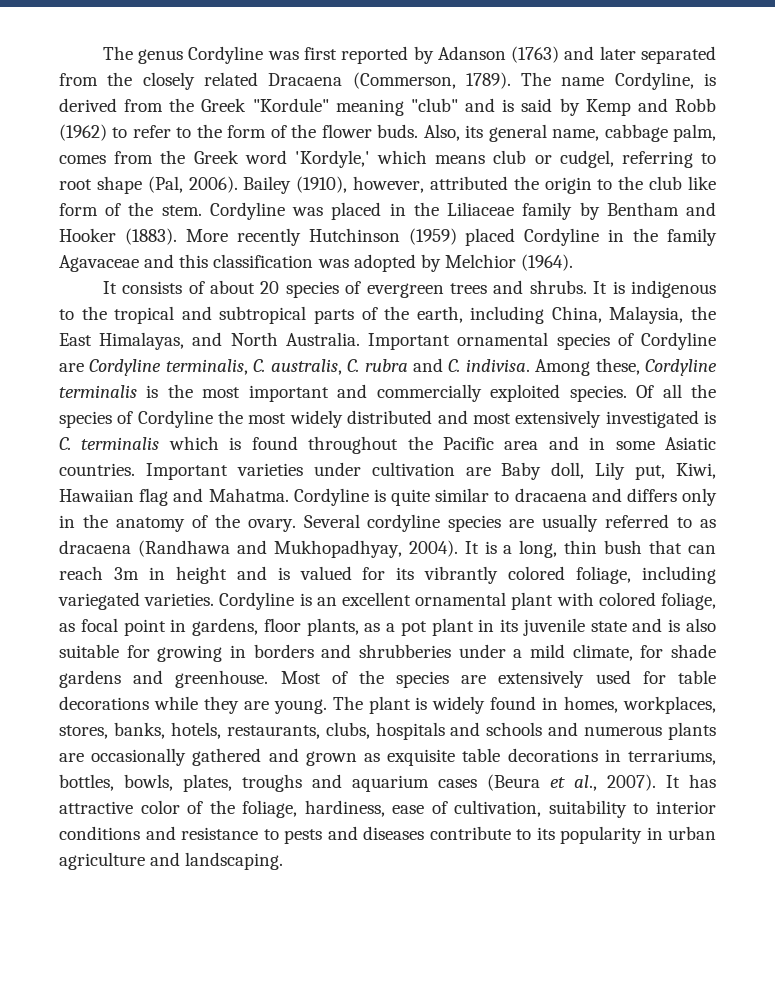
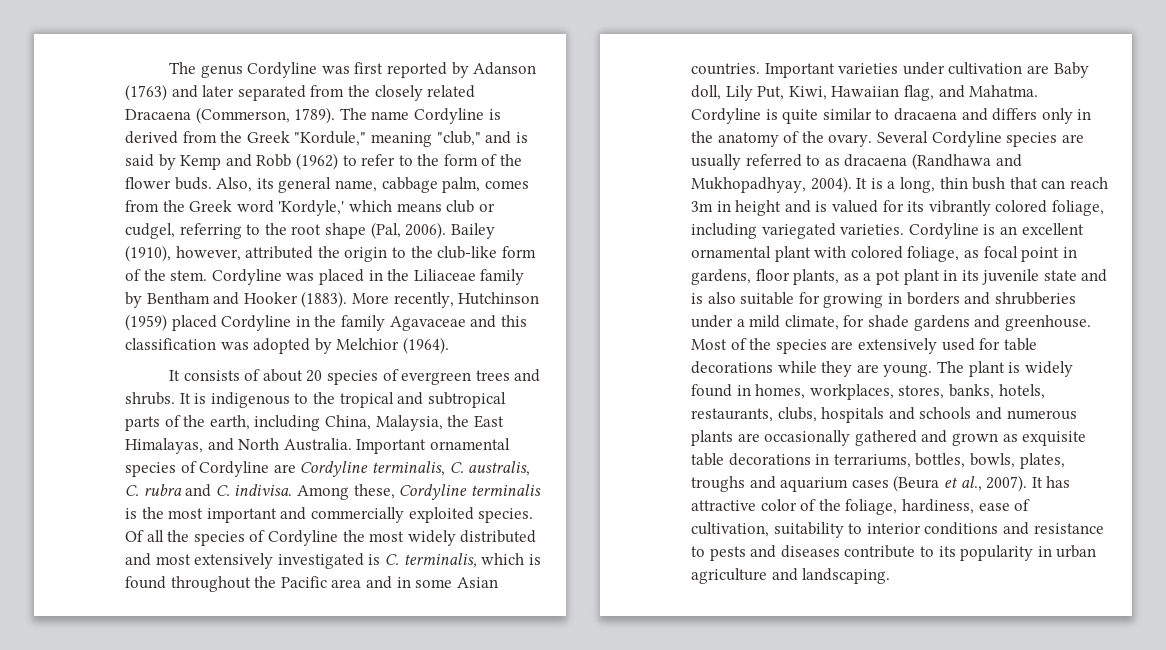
[614,72,694,90] Cordyline, -> [413,108,484,124] Cordyline
[252,98,458,116] "Kordule" meaning "club" -> [294,131,481,147] "Kordule," meaning "club,"
(716, 158) none -> [264,223,287,235] the
[649,176,716,190] club like -> [437,246,498,259] club-like
[236,228,301,246] recently -> [393,292,454,308] recently,
[81,437,160,450] terminalis -> [403,553,477,568] terminalis,
[664,437,716,450] Asiatic -> [456,577,498,588] Asian
[635,465,666,480] put, -> [757,86,785,100] Put,
[139,488,169,506] flag -> [903,85,934,101] flag,
[367,514,441,532] cordyline -> [931,131,1002,147] Cordyline

